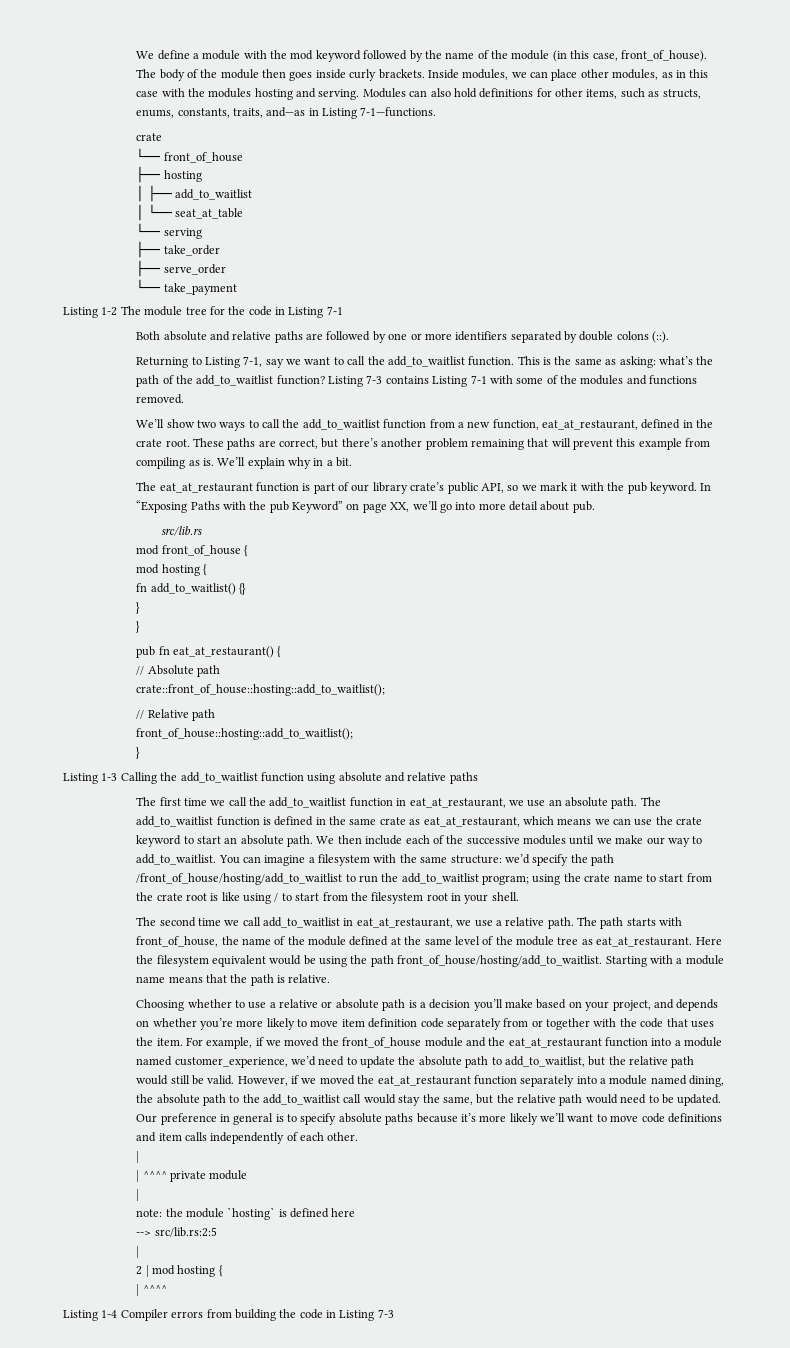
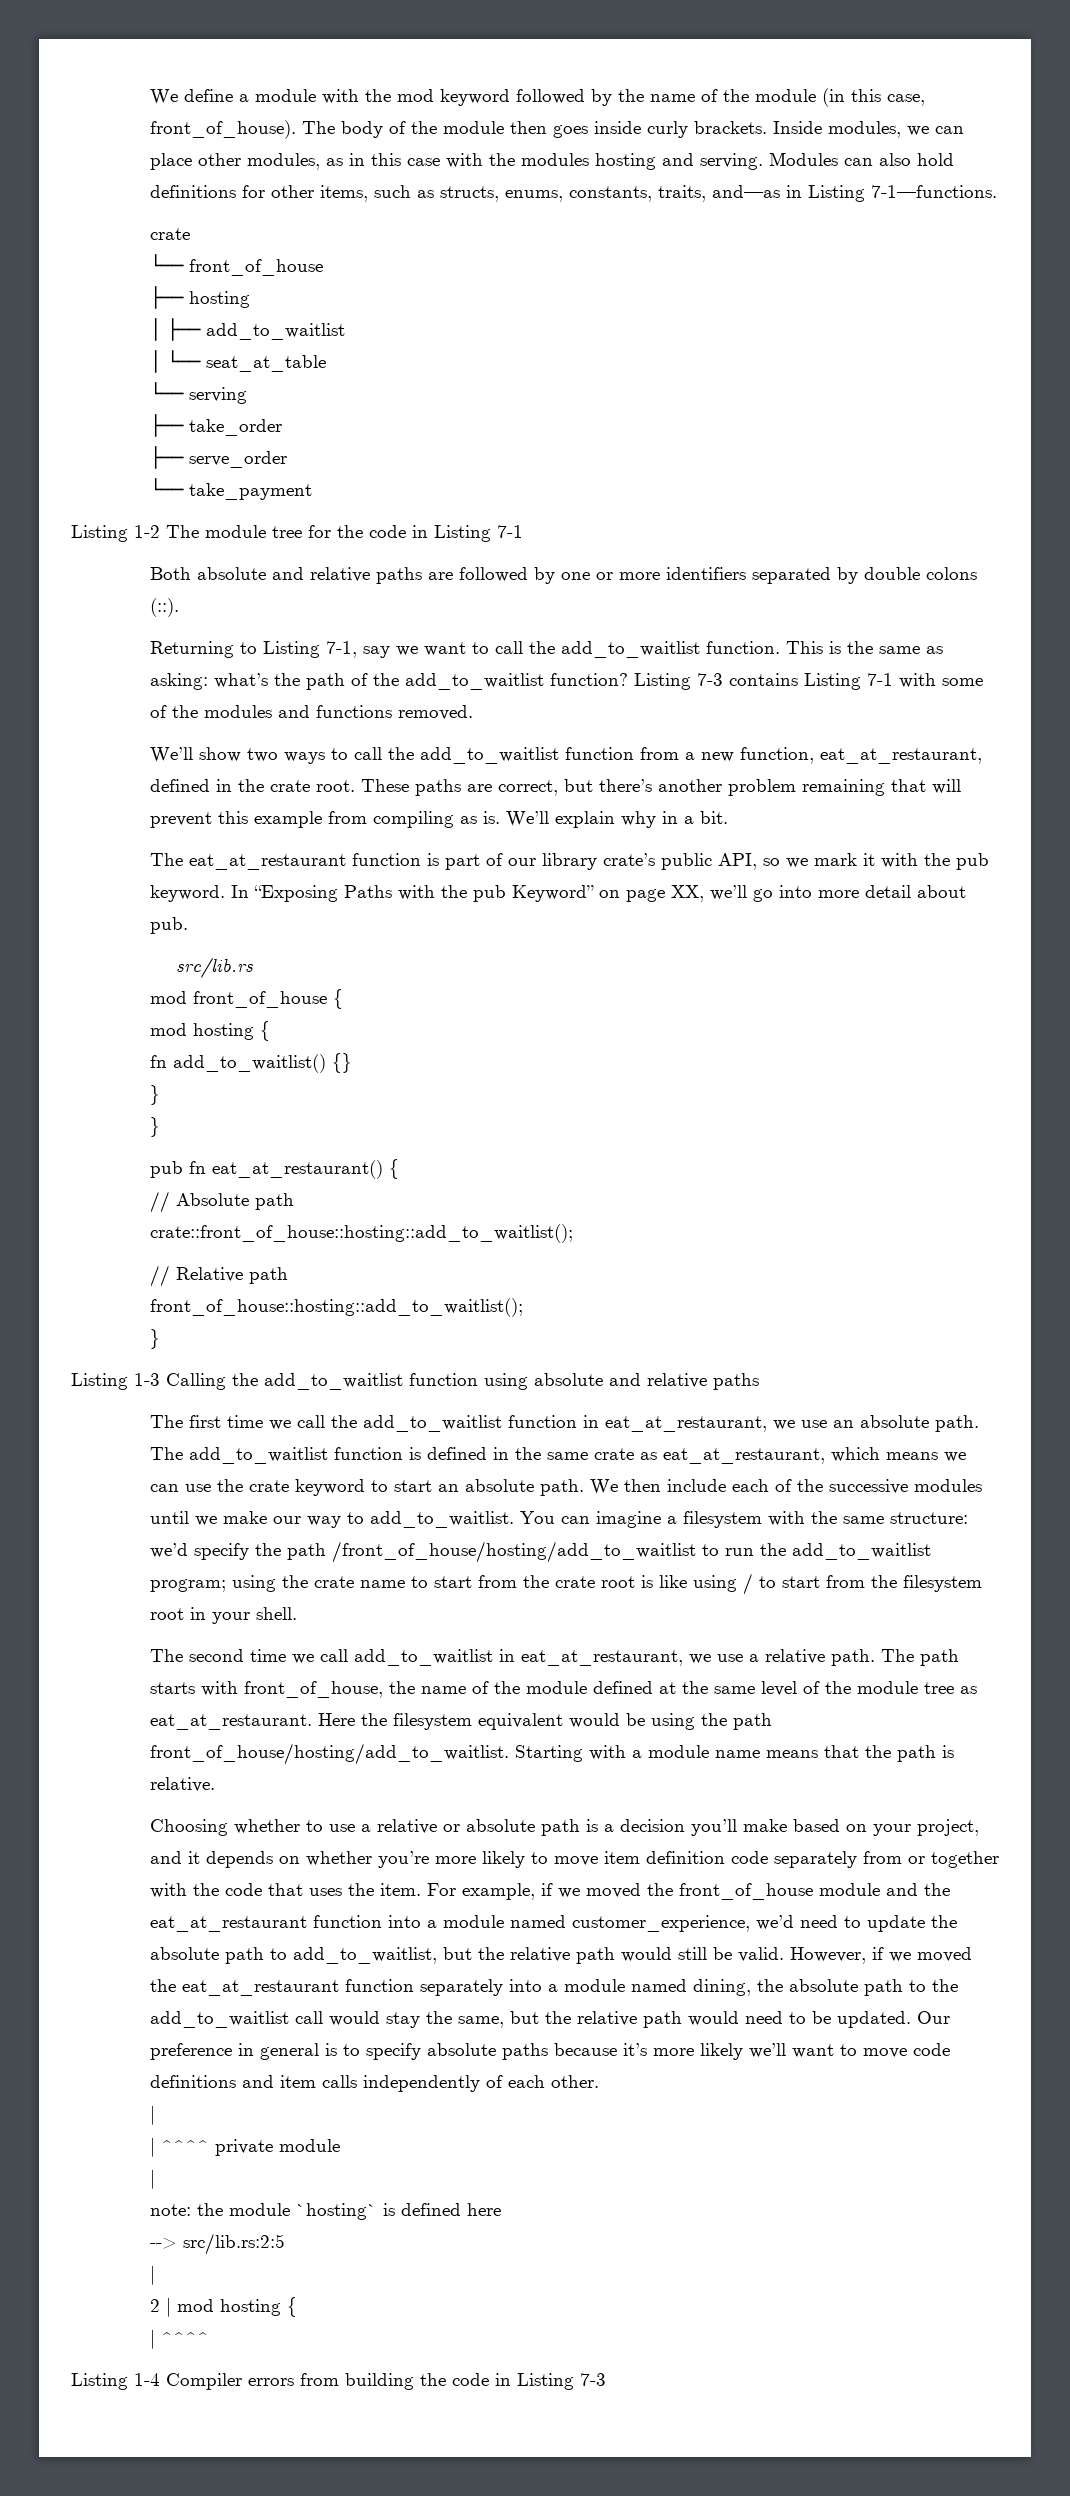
(674, 1004) none -> [187,1851,200,1864] it

